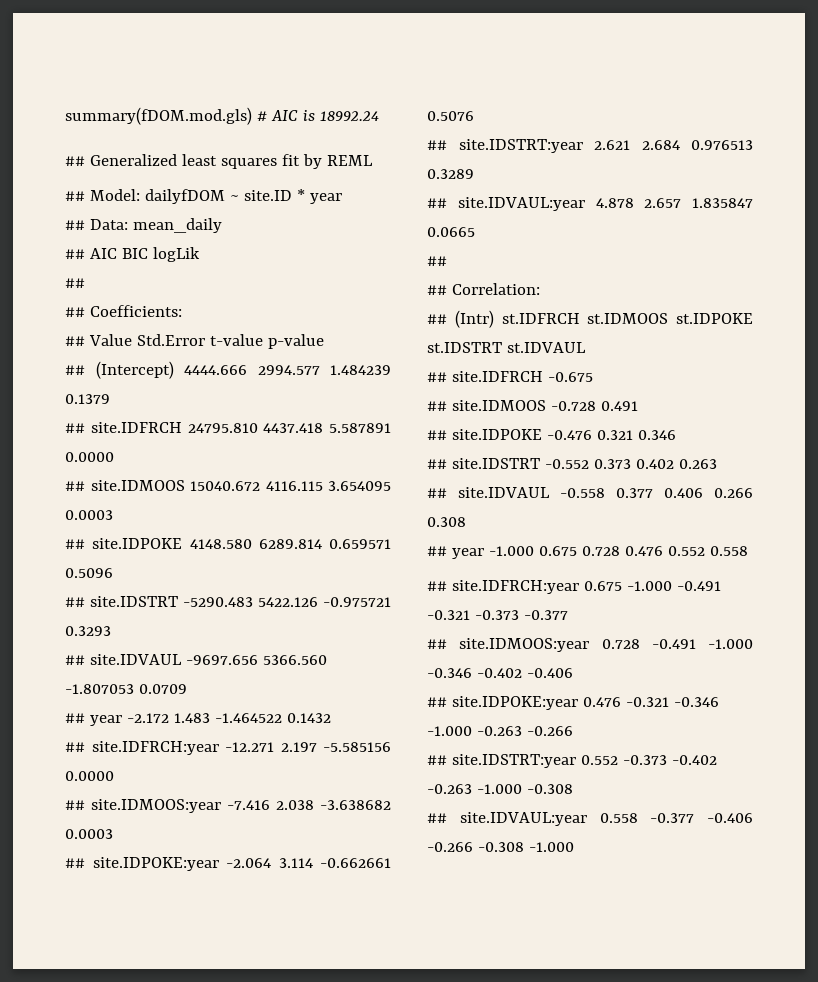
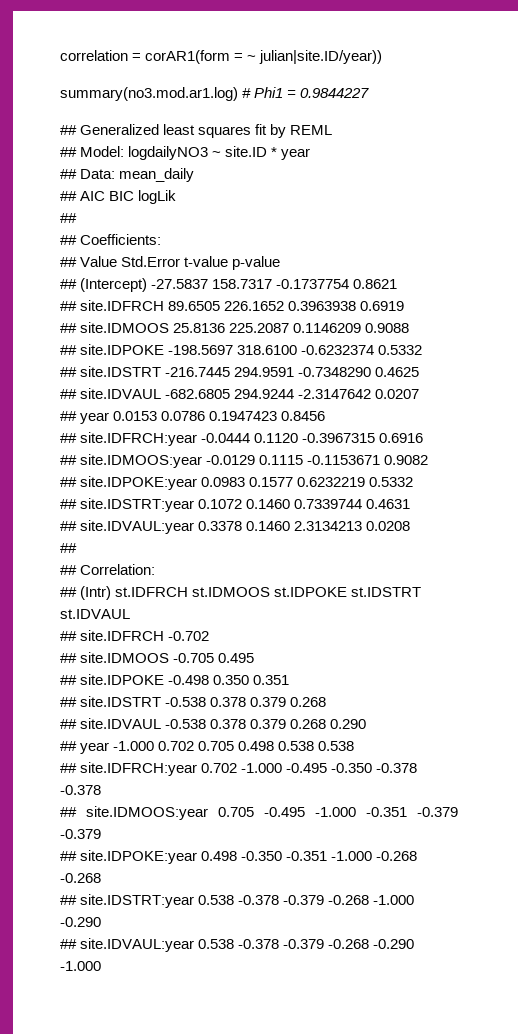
[65,107,379,125] summary(fDOM.mod.gls) # AIC is 18992.24 -> [60,50,383,64] [60,87,370,101] correlation = corAR1(form = ~ julian|site.ID/year)) // summary(no3.mod.ar1.log) # Phi1 = 0.9844227
[144,189,225,204] dailyfDOM -> [128,146,209,160] logdailyNO3
[184,365,391,375] [65,394,110,404] [65,422,391,433] [65,452,114,462] [65,480,391,491] [65,510,113,520] [65,538,391,549] [65,568,113,578] [65,596,391,607] [65,626,111,636] [65,654,327,665] [65,684,187,694] [65,713,331,726] [65,741,391,755] [65,771,114,781] [65,799,391,813] [65,829,113,839] [65,857,391,871] [427,111,474,121] [427,139,753,153] [427,169,474,179] [427,197,753,211] [427,227,475,237] 4444.666 2994.577 1.484239 0.1379 // ## site.IDFRCH 24795.810 4437.418 5.587891 0.0000 // ## site.IDMOOS 15040.672 4116.115 3.654095 0.0003 // ## site.IDPOKE 4148.580 6289.814 0.659571 0.5096 // ## site.IDSTRT -5290.483 5422.126 -0.975721 0.3293 // ## site.IDVAUL -9697.656 5366.560 -1.807053 0.0709 // ## year -2.172 1.483 -1.464522 0.1432 // ## site.IDFRCH:year -12.271 2.197 -5.585156 0.0000 // ## site.IDMOOS:year -7.416 2.038 -3.638682 0.0003 // ## site.IDPOKE:year -2.064 3.114 -0.662661 0.5076 // ## site.IDSTRT:year 2.621 2.684 0.976513 0.3289 // ## site.IDVAUL:year 4.878 2.657 1.835847 0.0665 -> [151,279,398,289] [60,300,405,311] [60,322,410,333] [60,344,423,355] [60,366,420,377] [60,388,420,399] [60,411,326,424] [60,432,424,446] [60,454,429,468] [60,476,414,490] [60,498,411,512] [60,520,411,534] -27.5837 158.7317 -0.1737754 0.8621 // ## site.IDFRCH 89.6505 226.1652 0.3963938 0.6919 // ## site.IDMOOS 25.8136 225.2087 0.1146209 0.9088 // ## site.IDPOKE -198.5697 318.6100 -0.6232374 0.5332 // ## site.IDSTRT -216.7445 294.9591 -0.7348290 0.4625 // ## site.IDVAUL -682.6805 294.9244 -2.3147642 0.0207 // ## year 0.0153 0.0786 0.1947423 0.8456 // ## site.IDFRCH:year -0.0444 0.1120 -0.3967315 0.6916 // ## site.IDMOOS:year -0.0129 0.1115 -0.1153671 0.9082 // ## site.IDPOKE:year 0.0983 0.1577 0.6232219 0.5332 // ## site.IDSTRT:year 0.1072 0.1460 0.7339744 0.4631 // ## site.IDVAUL:year 0.3378 0.1460 2.3134213 0.0208
[547,372,593,382] [427,400,638,411] [427,429,676,440] [427,458,717,469] [427,487,753,498] [427,517,466,527] [427,546,748,559] [427,580,721,594] [427,610,568,620] [427,638,753,652] [427,668,573,678] [427,696,719,710] [427,726,573,736] [427,754,717,768] [427,784,573,794] [427,812,753,826] [427,842,524,852] -0.675 // ## site.IDMOOS -0.728 0.491 // ## site.IDPOKE -0.476 0.321 0.346 // ## site.IDSTRT -0.552 0.373 0.402 0.263 // ## site.IDVAUL -0.558 0.377 0.406 0.266 0.308 // ## year -1.000 0.675 0.728 0.476 0.552 0.558 // ## site.IDFRCH:year 0.675 -1.000 -0.491 -0.321 -0.373 -0.377 // ## site.IDMOOS:year 0.728 -0.491 -1.000 -0.346 -0.402 -0.406 // ## site.IDPOKE:year 0.476 -0.321 -0.346 -1.000 -0.263 -0.266 // ## site.IDSTRT:year 0.552 -0.373 -0.402 -0.263 -1.000 -0.308 // ## site.IDVAUL:year 0.558 -0.377 -0.406 -0.266 -0.308 -> [168,631,210,641] [60,652,255,663] [60,674,290,685] [60,696,327,707] [60,718,367,729] [60,741,355,754] [60,762,418,776] [60,785,101,795] [60,806,458,820] [60,829,101,839] [60,850,418,864] [60,873,101,883] [60,894,415,908] [60,917,101,927] [60,938,415,952] -0.702 // ## site.IDMOOS -0.705 0.495 // ## site.IDPOKE -0.498 0.350 0.351 // ## site.IDSTRT -0.538 0.378 0.379 0.268 // ## site.IDVAUL -0.538 0.378 0.379 0.268 0.290 // ## year -1.000 0.702 0.705 0.498 0.538 0.538 // ## site.IDFRCH:year 0.702 -1.000 -0.495 -0.350 -0.378 -0.378 // ## site.IDMOOS:year 0.705 -0.495 -1.000 -0.351 -0.379 -0.379 // ## site.IDPOKE:year 0.498 -0.350 -0.351 -1.000 -0.268 -0.268 // ## site.IDSTRT:year 0.538 -0.378 -0.379 -0.268 -1.000 -0.290 // ## site.IDVAUL:year 0.538 -0.378 -0.379 -0.268 -0.290

